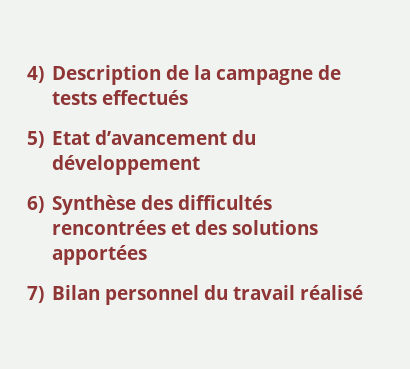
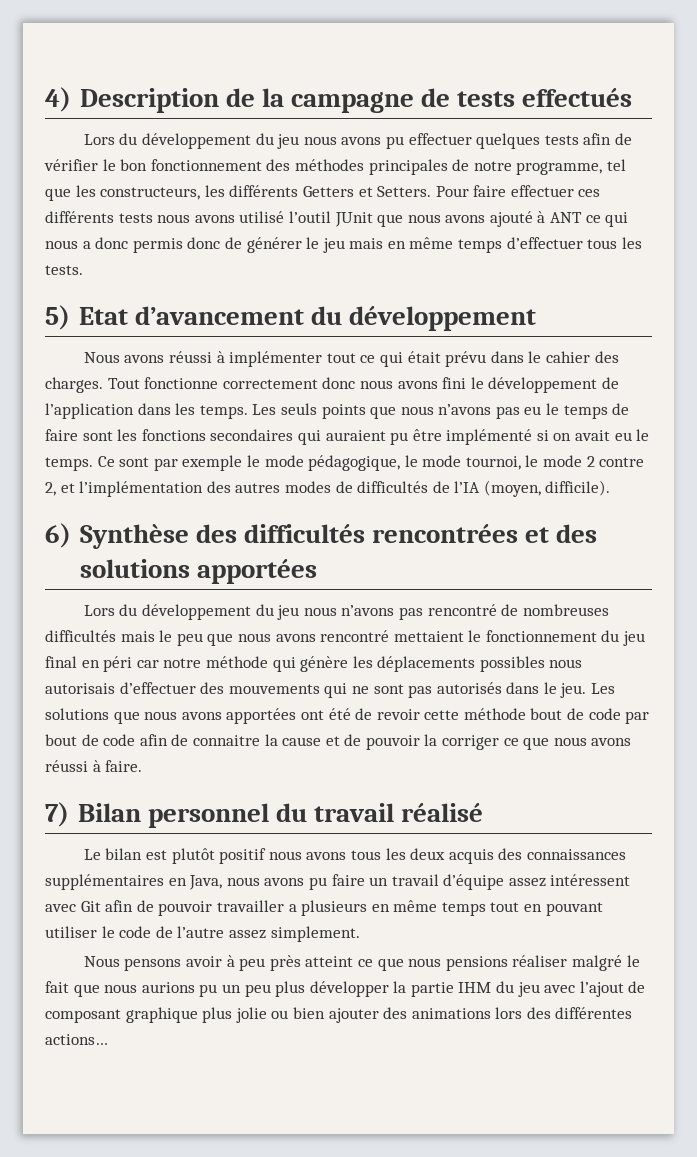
(188, 97) none -> [83,133,632,149] [44,159,626,175] [45,185,601,201] [45,211,629,227] [45,237,642,253] [45,265,83,275] // Lors du développement du jeu nous avons pu effectuer quelques tests afin de vérifier le bon fonctionnement des méthodes principales de notre programme, tel que les constructeurs, les différents Getters et Setters. Pour faire effectuer ces différents tests nous avons utilisé l’outil JUnit que nous avons ajouté à ANT ce qui nous a donc permis donc de générer le jeu mais en même temps d’effectuer tous les tests.
(200, 165) none -> [83,351,619,367] [45,377,619,393] [45,403,630,419] [45,429,650,445] [45,455,645,471] [45,480,611,497] // Nous avons réussi à implémenter tout ce qui était prévu dans le cahier des charges. Tout fonctionne correctement donc nous avons fini le développement de l’application dans les temps. Les seuls points que nous n’avons pas eu le temps de faire sont les fonctions secondaires qui auraient pu être implémenté si on avait eu le temps. Ce sont par exemple le mode pédagogique, le mode tournoi, le mode 2 contre 2, et l’implémentation des autres modes de difficultés de l’IA (moyen, difficile).
(147, 255) none -> [83,604,609,620] [45,630,646,646] [45,656,583,672] [45,682,616,698] [45,708,650,724] [45,734,632,750] [45,760,143,772] // Lors du développement du jeu nous n’avons pas rencontré de nombreuses difficultés mais le peu que nous avons rencontré mettaient le fonctionnement du jeu final en péri car notre méthode qui génère les déplacements possibles nous autorisais d’effectuer des mouvements qui ne sont pas autorisés dans le jeu. Les solutions que nous avons apportées ont été de revoir cette méthode bout de code par bout de code afin de connaitre la cause et de pouvoir la corriger ce que nous avons réussi à faire.
(364, 292) none -> [83,848,626,864] [45,874,631,890] [45,900,603,916] [45,926,360,942] [83,955,640,971] [45,981,646,997] [45,1007,633,1023] [45,1034,108,1045] // Le bilan est plutôt positif nous avons tous les deux acquis des connaissances supplémentaires en Java, nous avons pu faire un travail d’équipe assez intéressent avec Git afin de pouvoir travailler a plusieurs en même temps tout en pouvant utiliser le code de l’autre assez simplement. // Nous pensons avoir à peu près atteint ce que nous pensions réaliser malgré le fait que nous aurions pu un peu plus développer la partie IHM du jeu avec l’ajout de composant graphique plus jolie ou bien ajouter des animations lors des différentes actions…

